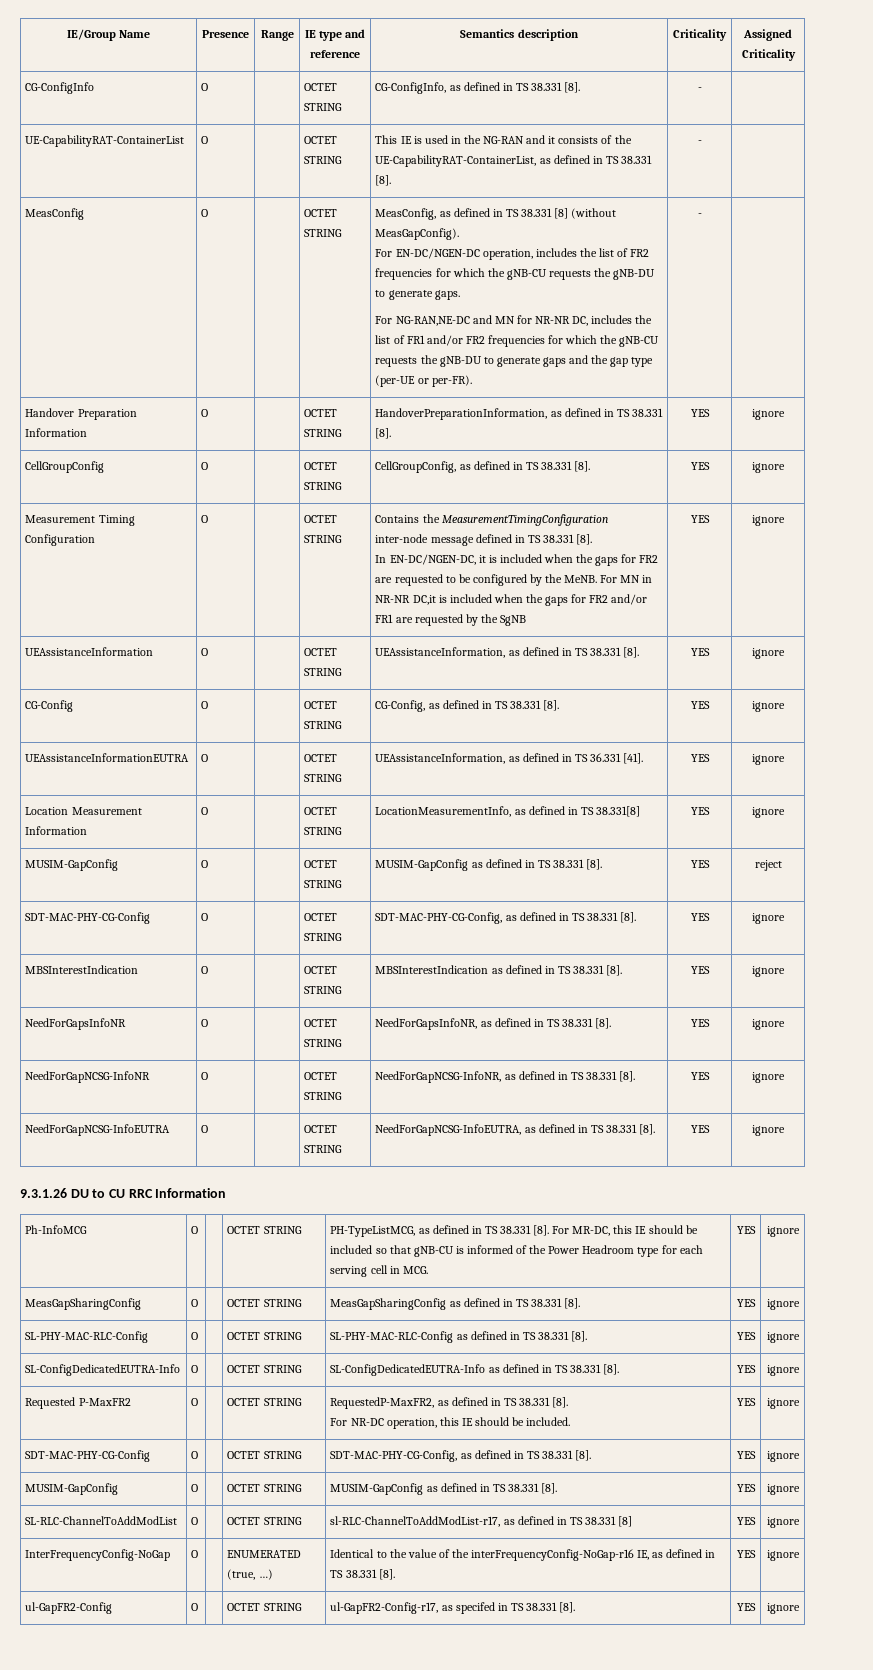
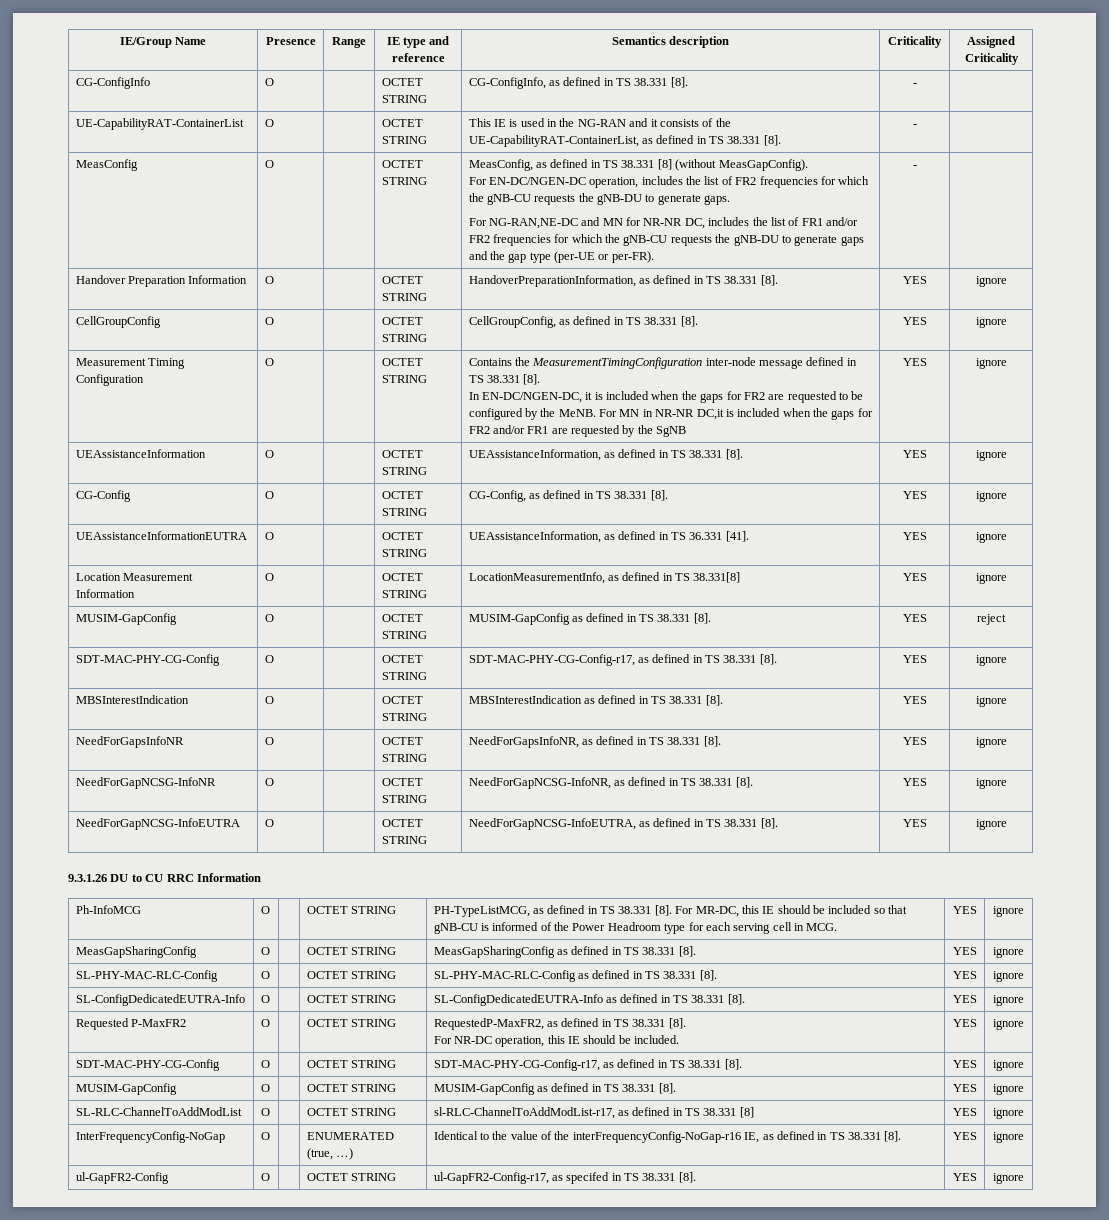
[375,912,503,924] SDT-MAC-PHY-CG-Config, -> [468,654,635,666] SDT-MAC-PHY-CG-Config-r17,
[330,1450,458,1462] SDT-MAC-PHY-CG-Config, -> [433,1059,600,1071] SDT-MAC-PHY-CG-Config-r17,

